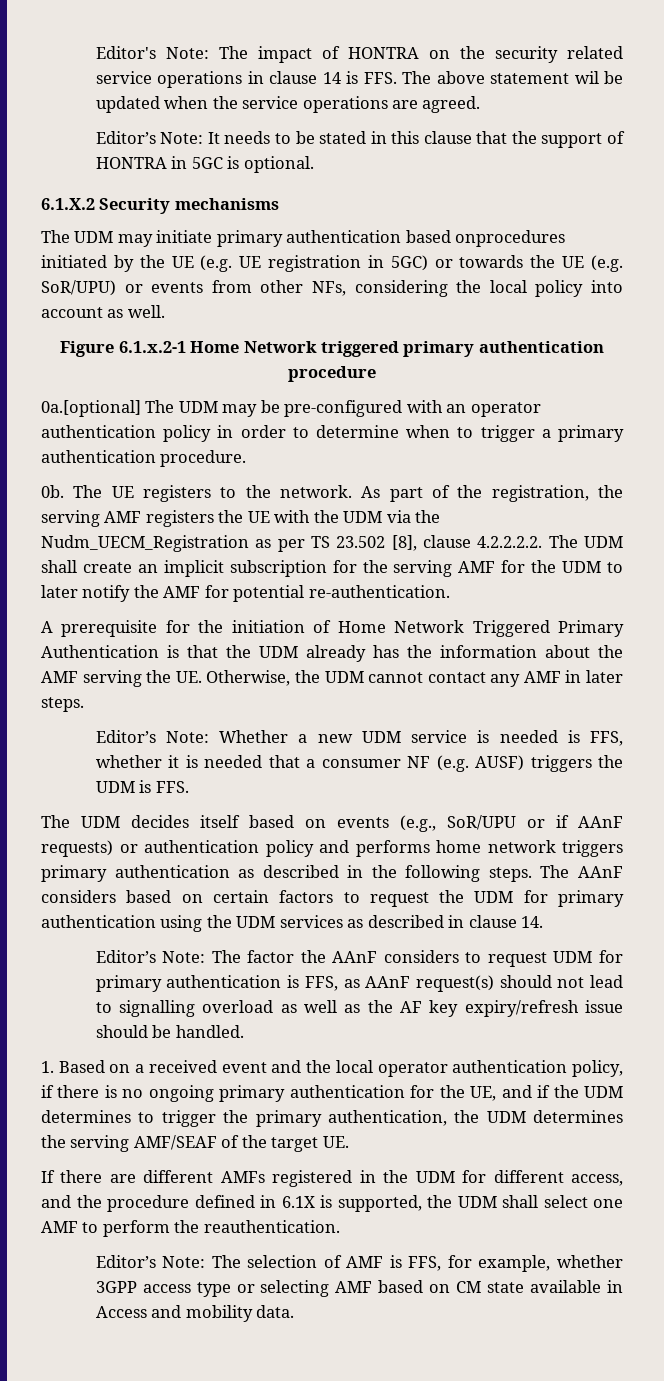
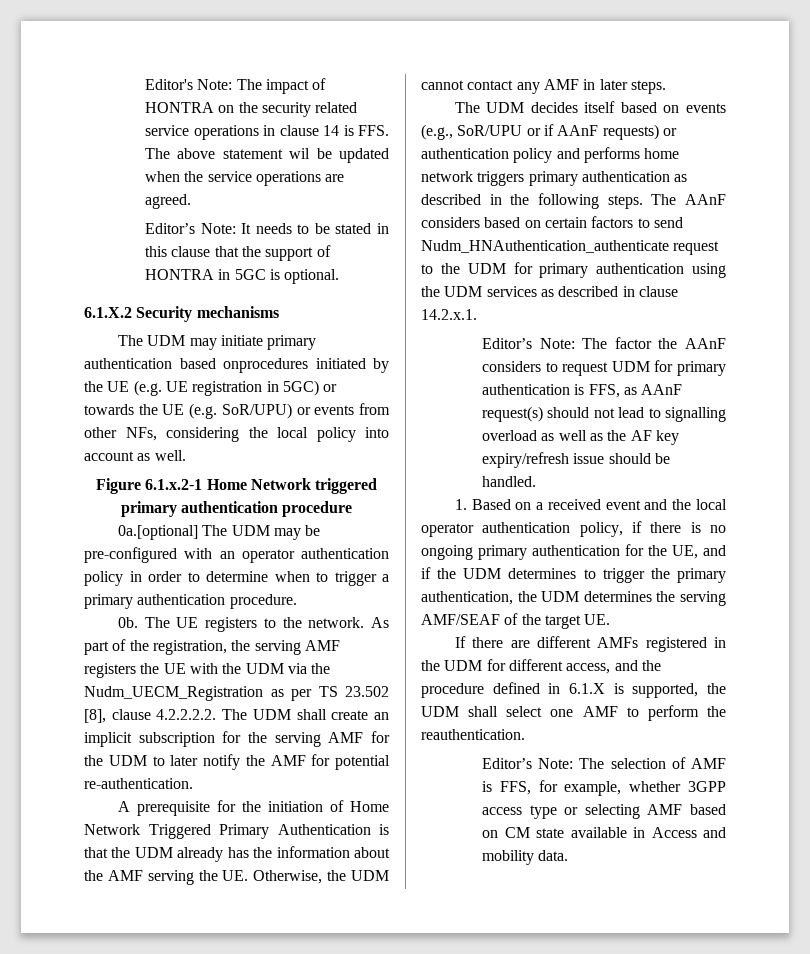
[95,730,623,746] [95,755,623,772] [95,780,189,793] // Editor’s Note: Whether a new UDM service is needed is FFS, whether it is needed that a consumer NF (e.g. AUSF) triggers the UDM is FFS. -> (666, 87) none
[369,892,429,907] request -> [653,217,683,228] [421,240,720,255] [421,264,433,274] send Nudm_HNAuthentication_authenticate request to
[521,916,544,928] 14. -> [421,309,477,320] 14.2.x.1.
[281,1196,315,1208] 6.1X -> [569,683,605,694] 6.1.X

